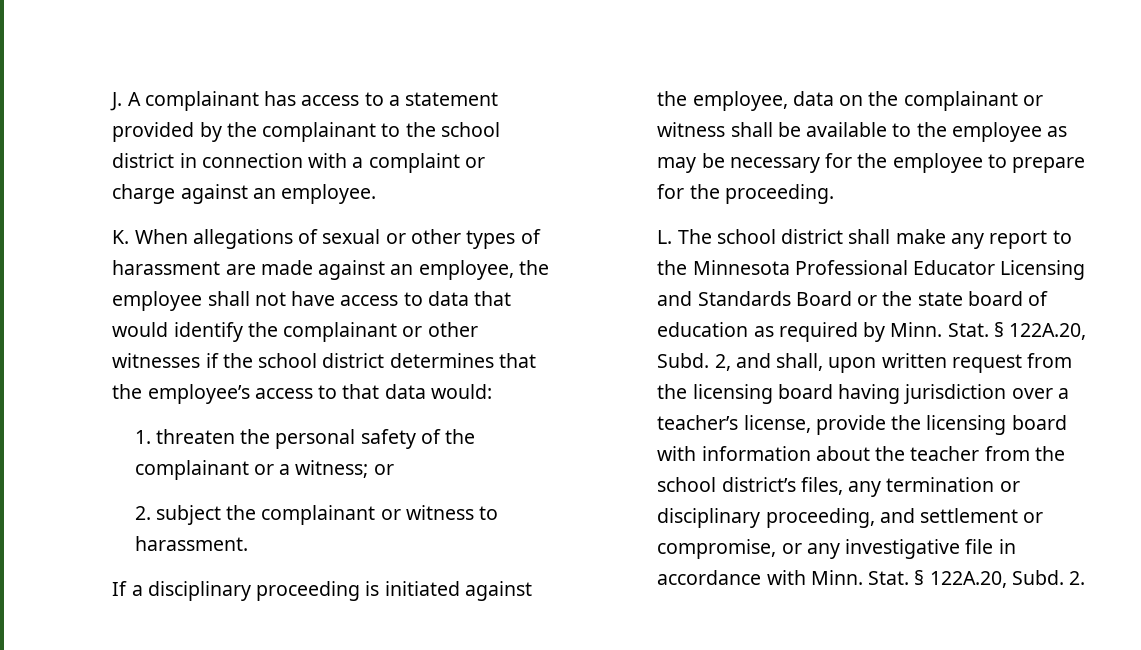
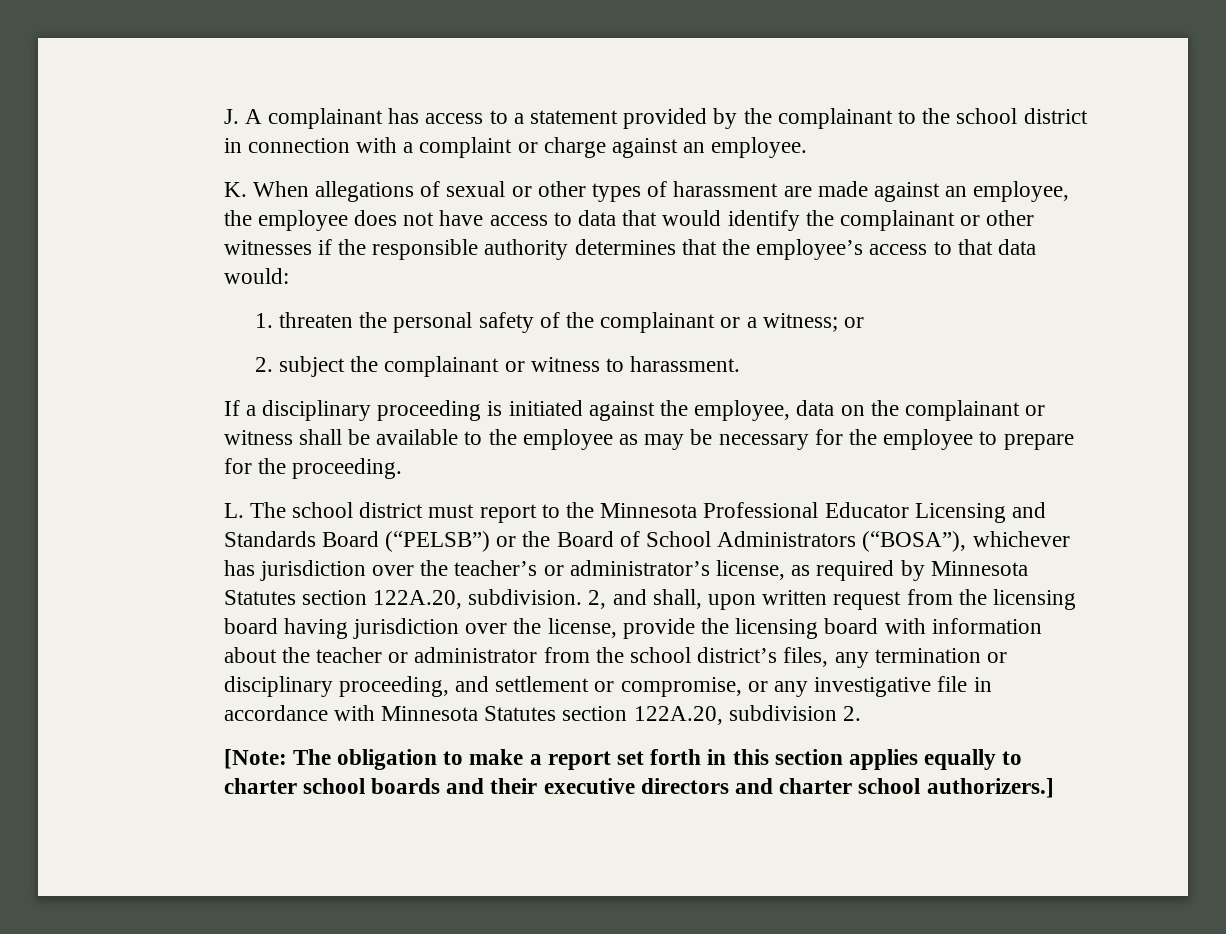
[207,291,250,306] shall -> [353,210,397,226] does
[258,353,385,368] school district -> [372,239,569,260] responsible authority
[848,229,985,249] shall make any -> [428,504,475,518] must
(852, 298) none -> [384,531,490,552] (“PELSB”)
[917,291,1049,306] [657,322,1087,342] [657,353,710,368] state board of education as required by Minn. Stat. § 122A.20, Subd. -> [556,531,1070,552] [223,560,1028,581] [223,589,583,609] Board of School Administrators (“BOSA”), whichever has jurisdiction over the teacher’s or administrator’s license, as required by Minnesota Statutes section 122A.20, subdivision.
[1058,388,1070,399] [657,415,739,430] a teacher’s -> [513,618,542,634] the
(980, 453) none -> [388,647,538,663] or administrator
[810,570,1086,588] Minn. Stat. § 122A.20, Subd. 2. -> [380,705,862,725] [223,749,1023,770] [223,778,1054,798] Minnesota Statutes section 122A.20, subdivision 2. // [Note: The obligation to make a report set forth in this section applies equally to charter school boards and their executive directors and charter school authorizers.]

